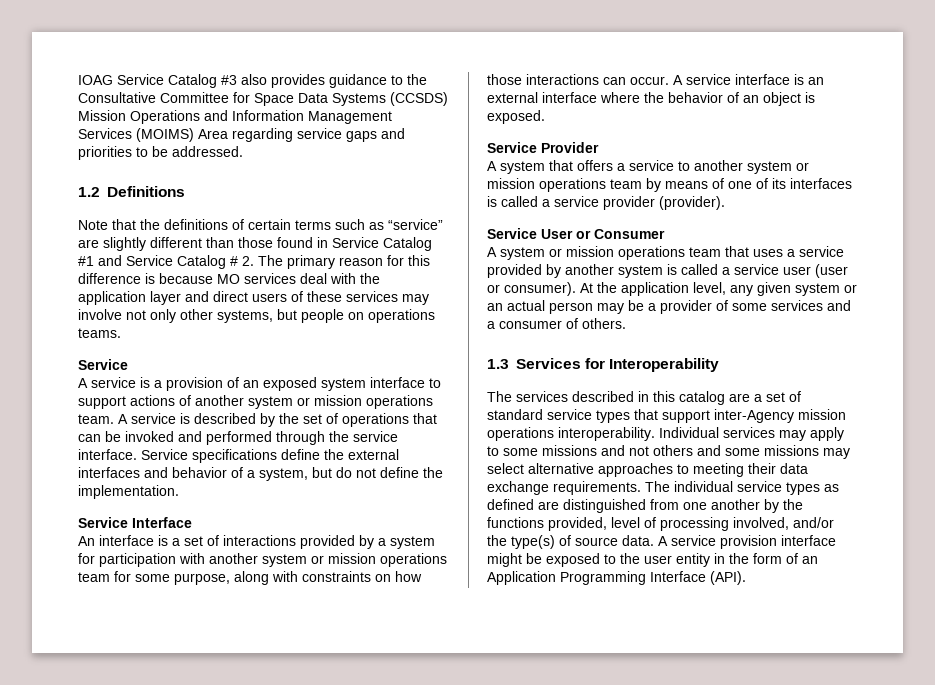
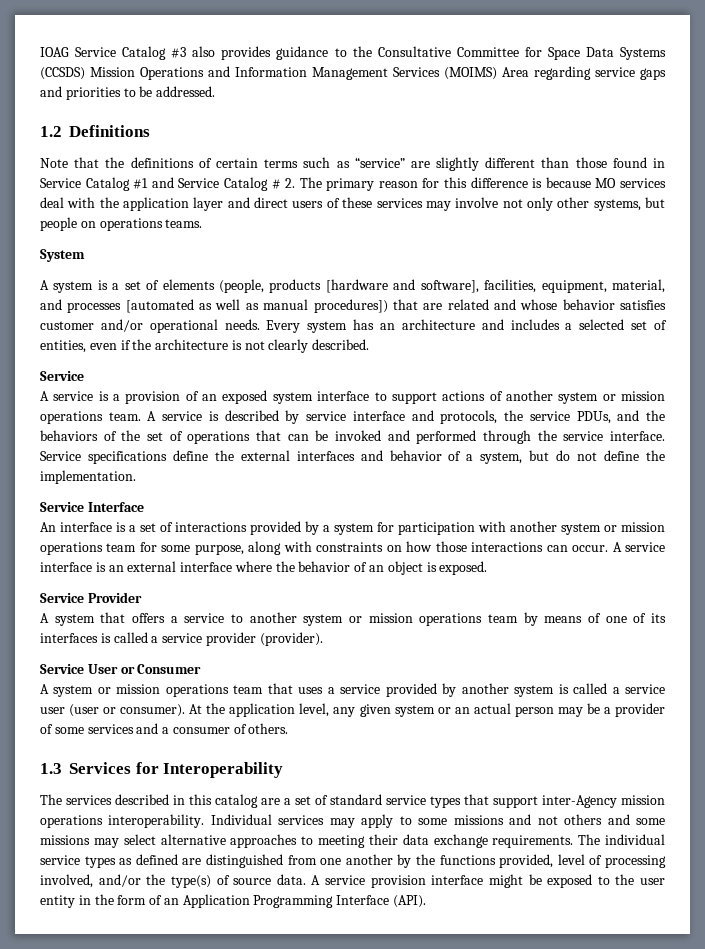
(121, 333) none -> [40,249,85,262] [40,279,665,293] [40,299,666,313] [40,319,667,333] [40,339,370,353] // System // A system is a set of elements (people, products [hardware and software], facilities, equipment, material, and processes [automated as well as manual procedures]) that are related and whose behavior satisfies customer and/or operational needs. Every system has an architecture and includes a selected set of entities, even if the architecture is not clearly described.
(275, 420) none -> [306,410,666,424] [40,430,117,441] service interface and protocols, the service PDUs, and the behaviors of

